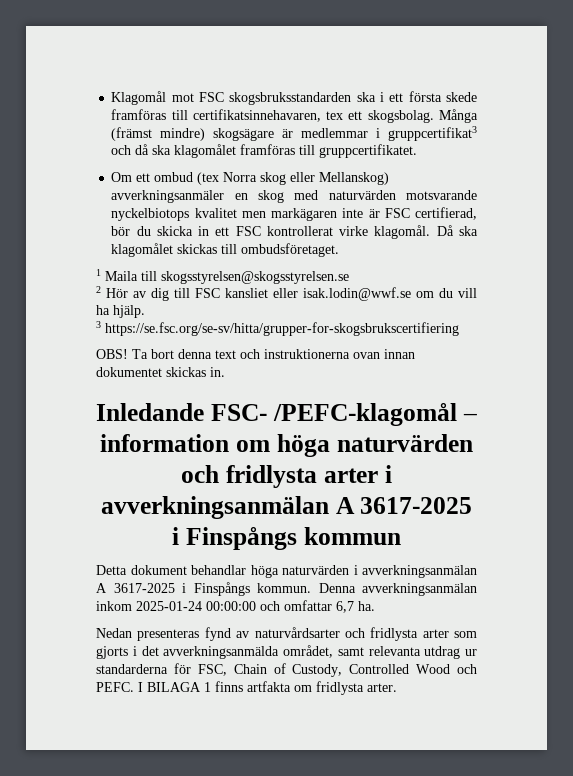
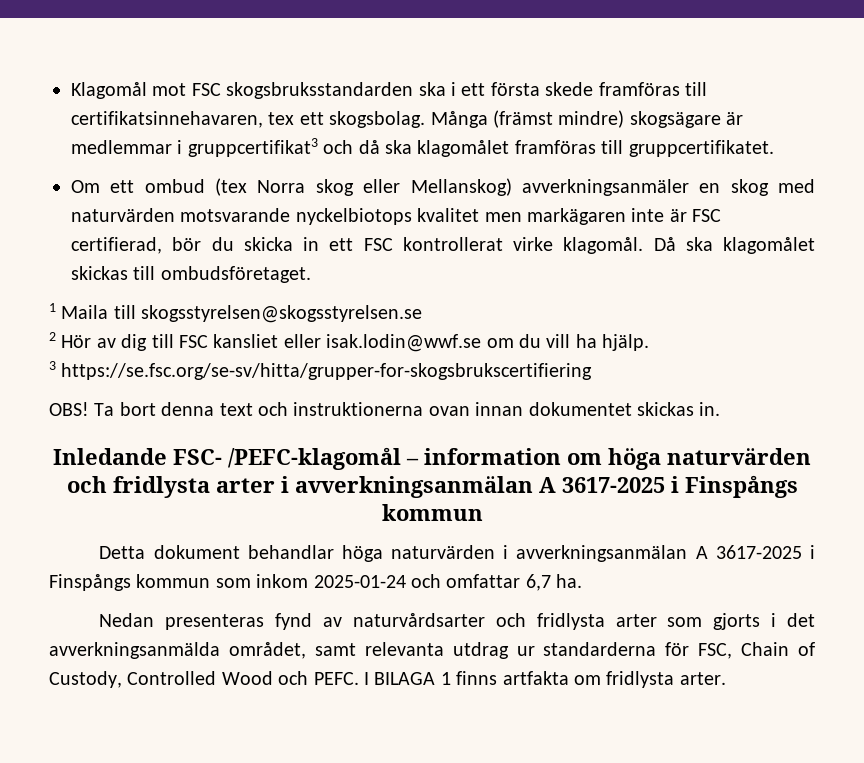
[257,583,477,596] kommun. Denna avverkningsanmälan -> [136,574,251,588] kommun som
[206,601,256,611] 00:00:00 -> (406, 581) none

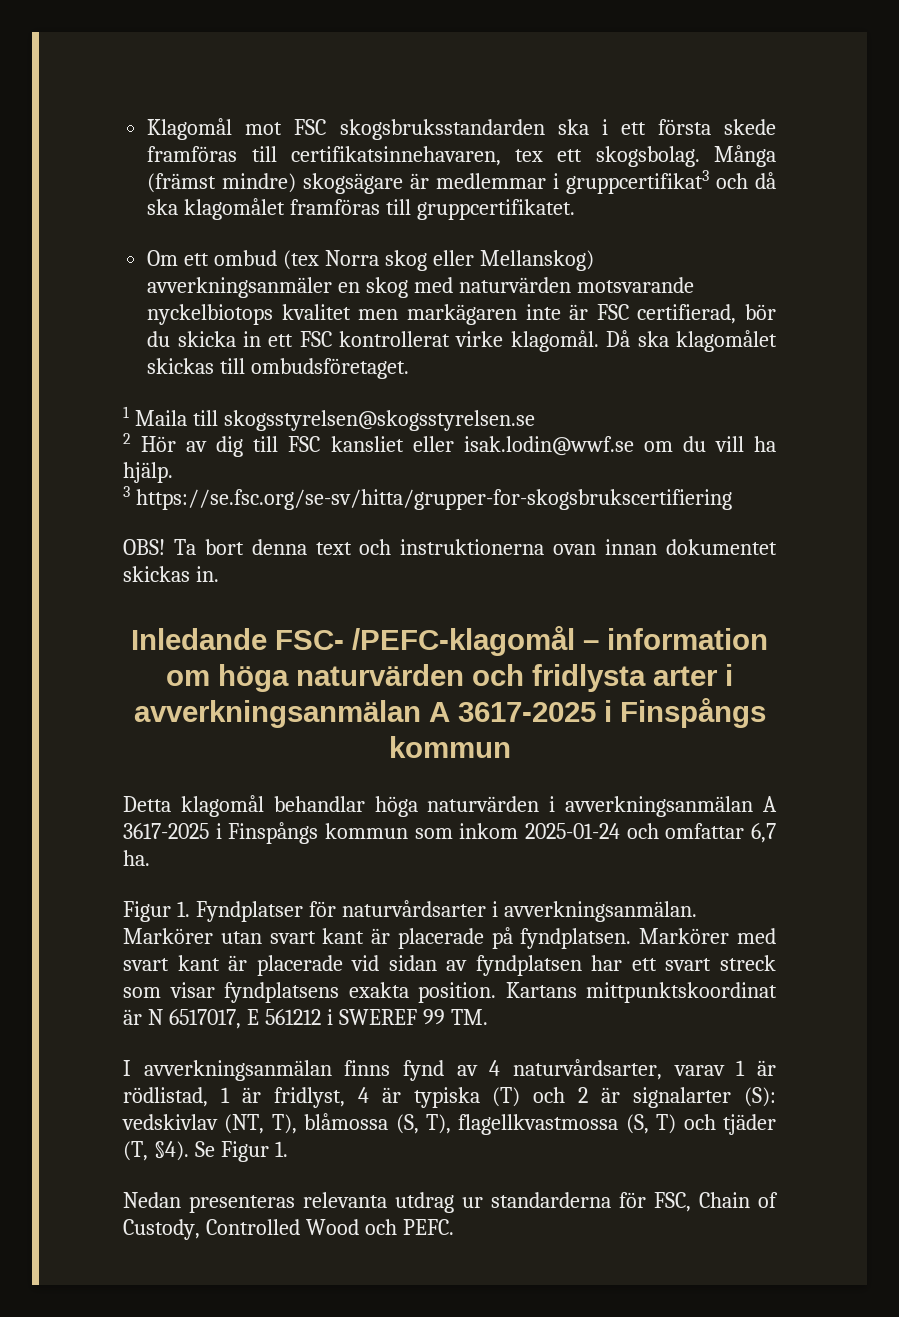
[153,545,240,559] dokument -> [180,795,264,817] klagomål
[99,613,816,630] [49,642,356,659] Nedan presenteras fynd av naturvårdsarter och fridlysta arter som gjorts i det avverkningsanmälda området, samt -> [123,900,697,922] [123,927,776,949] [123,955,776,976] [123,982,777,1003] [123,1009,488,1029] [123,1059,776,1081] [123,1087,777,1108] [122,1113,776,1135] [123,1141,288,1162] [123,1192,295,1213] Figur 1. Fyndplatser för naturvårdsarter i avverkningsanmälan. Markörer utan svart kant är placerade på fyndplatsen. Markörer med svart kant är placerade vid sidan av fyndplatsen har ett svart streck som visar fyndplatsens exakta position. Kartans mittpunktskoordinat är N 6517017, E 561212 i SWEREF 99 TM. // I avverkningsanmälan finns fynd av 4 naturvårdsarter, varav 1 är rödlistad, 1 är fridlyst, 4 är typiska (T) och 2 är signalarter (S): vedskivlav (NT, T), blåmossa (S, T), flagellkvastmossa (S, T) och tjäder (T, §4). Se Figur 1. // Nedan presenteras
[364,671,726,688] I BILAGA 1 finns artfakta om fridlysta arter. -> (454, 1227) none

